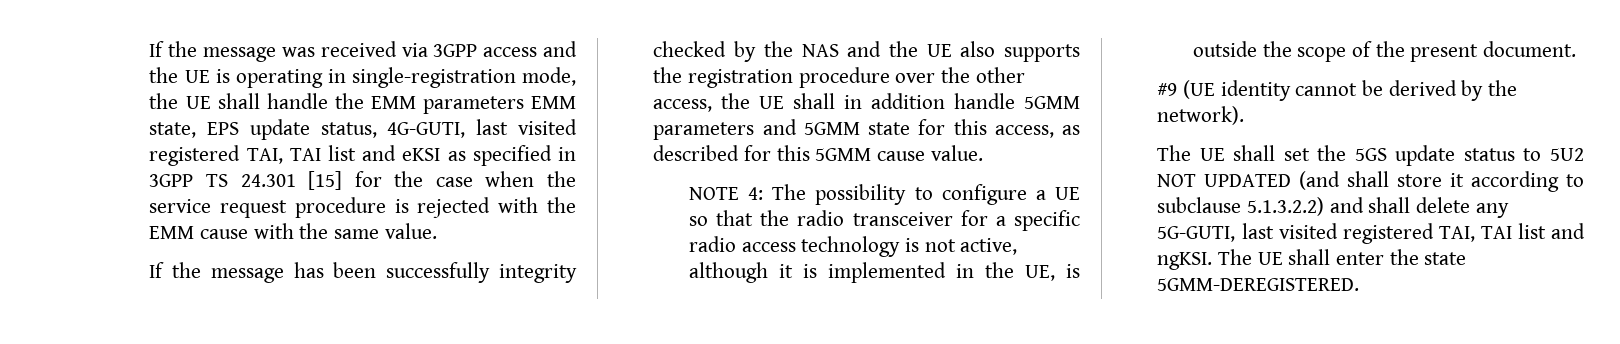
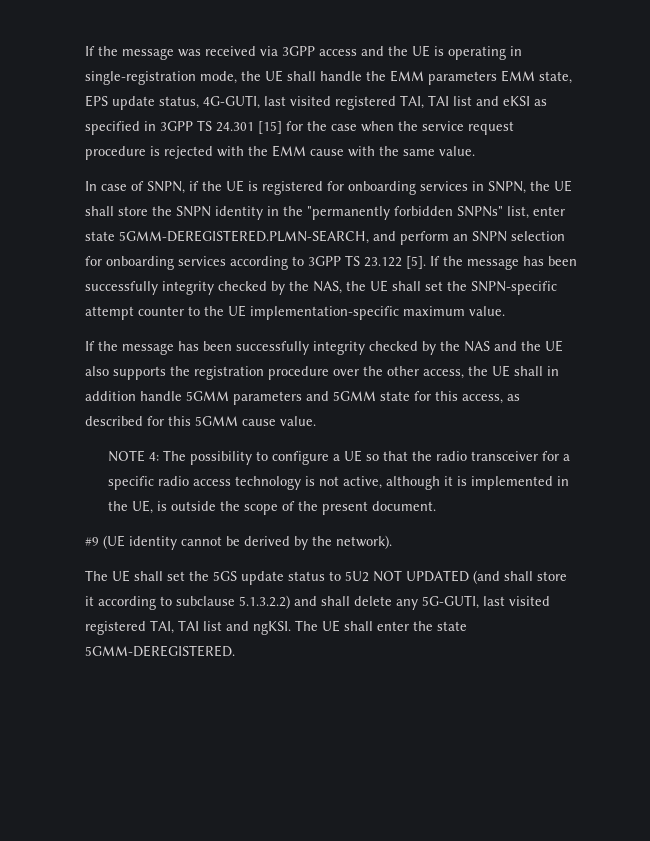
(437, 231) none -> [84,180,572,195] [84,206,565,220] [84,230,565,245] [84,255,577,270] [84,280,557,295] [84,305,505,320] // In case of SNPN, if the UE is registered for onboarding services in SNPN, the UE shall store the SNPN identity in the "permanently forbidden SNPNs" list, enter state 5GMM-DEREGISTERED.PLMN-SEARCH, and perform an SNPN selection for onboarding services according to 3GPP TS 23.122 [5]. If the message has been successfully integrity checked by the NAS, the UE shall set the SNPN-specific attempt counter to the UE implementation-specific maximum value.

